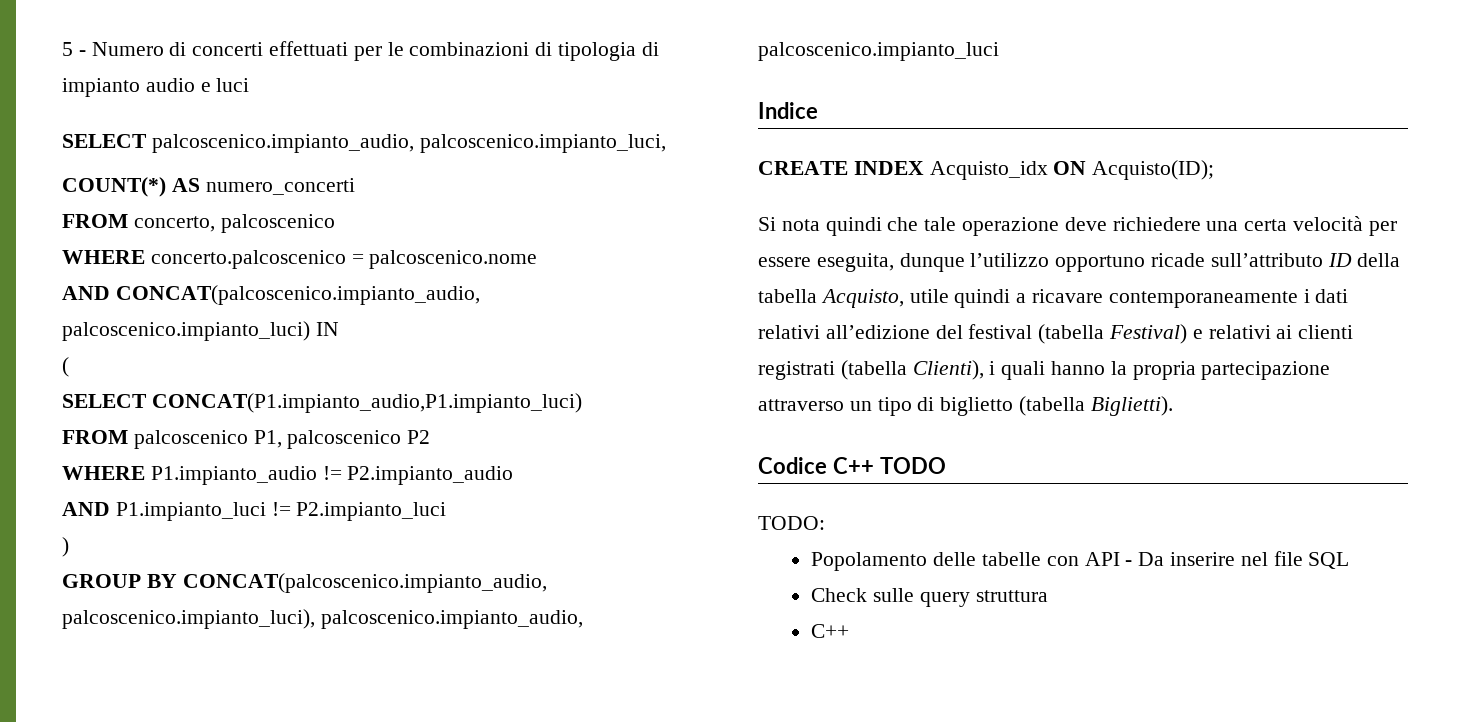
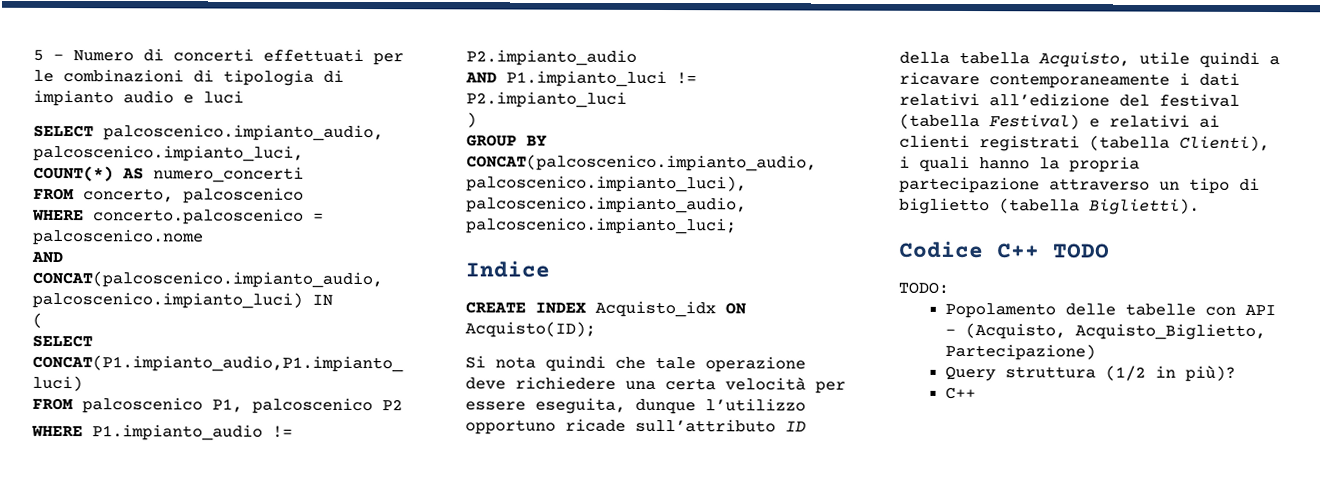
[758,42,999,61] palcoscenico.impianto_luci -> [466,217,737,235] palcoscenico.impianto_luci;
[1138,551,1350,569] [811,588,1048,607] Da inserire nel file SQL // Check sulle query struttura -> [965,323,1267,341] [945,343,1097,361] [945,365,1237,382] (Acquisto, Acquisto_Biglietto, Partecipazione) // Query struttura (1/2 in più)?

